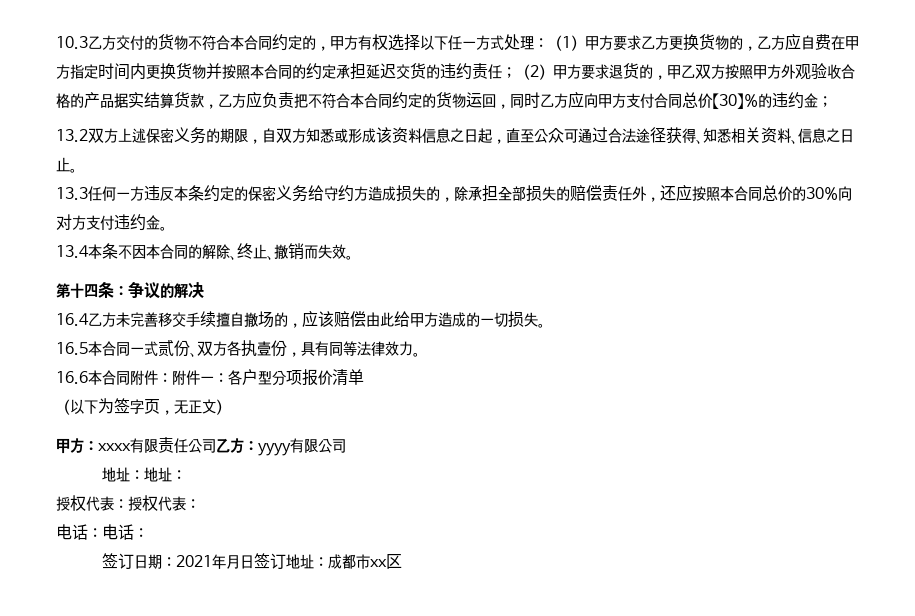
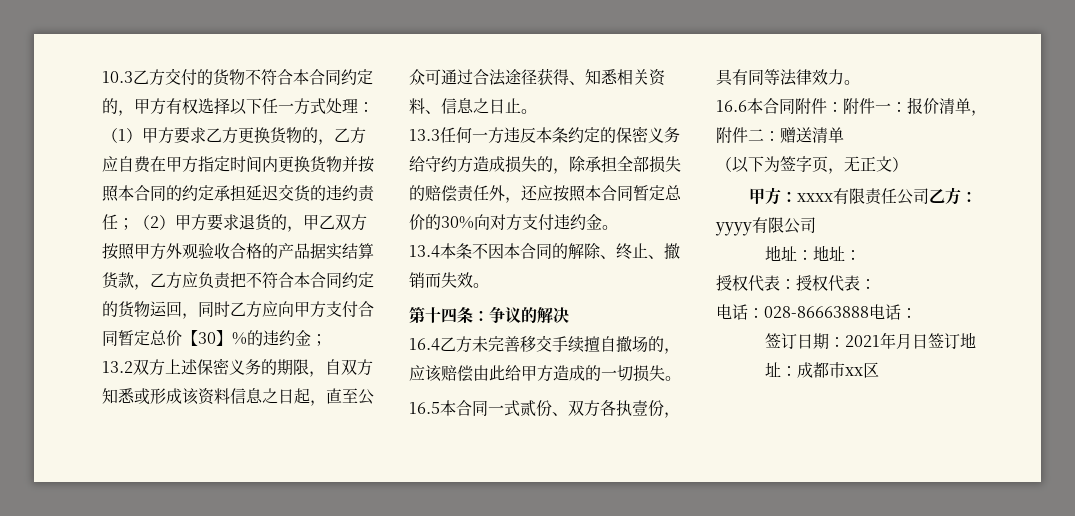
(682, 101) none -> [118,330,150,346] 暂定
(762, 194) none -> [633,185,665,201] 暂定
[228,369,302,386] 各户型分项 -> (907, 107) none
(364, 377) none -> [971,110,987,116] [716,127,844,144] ，附件二：赠送清单
(102, 533) none -> [764,306,869,318] 028-86663888

